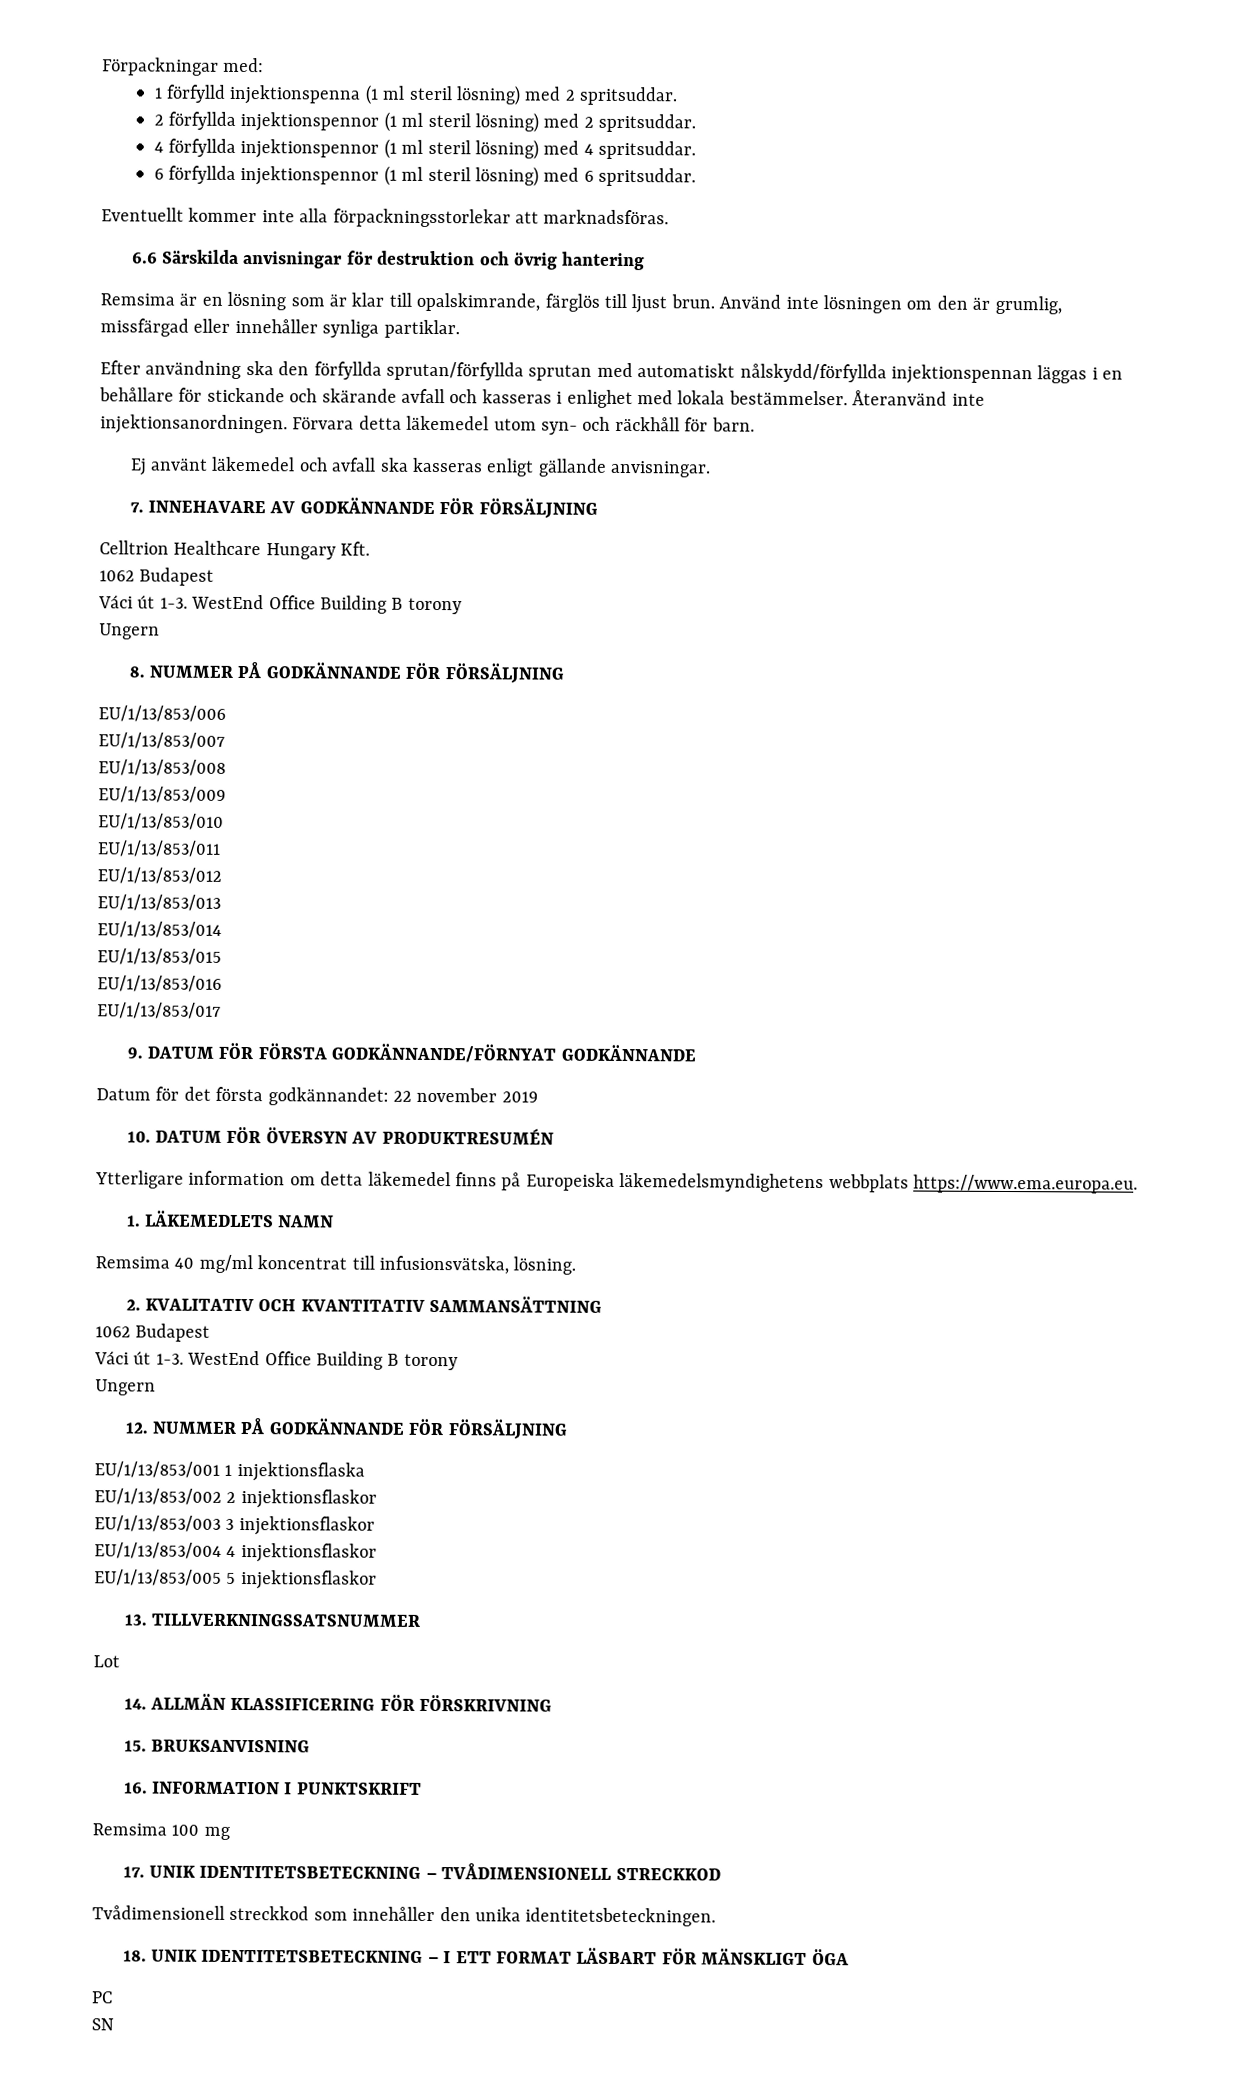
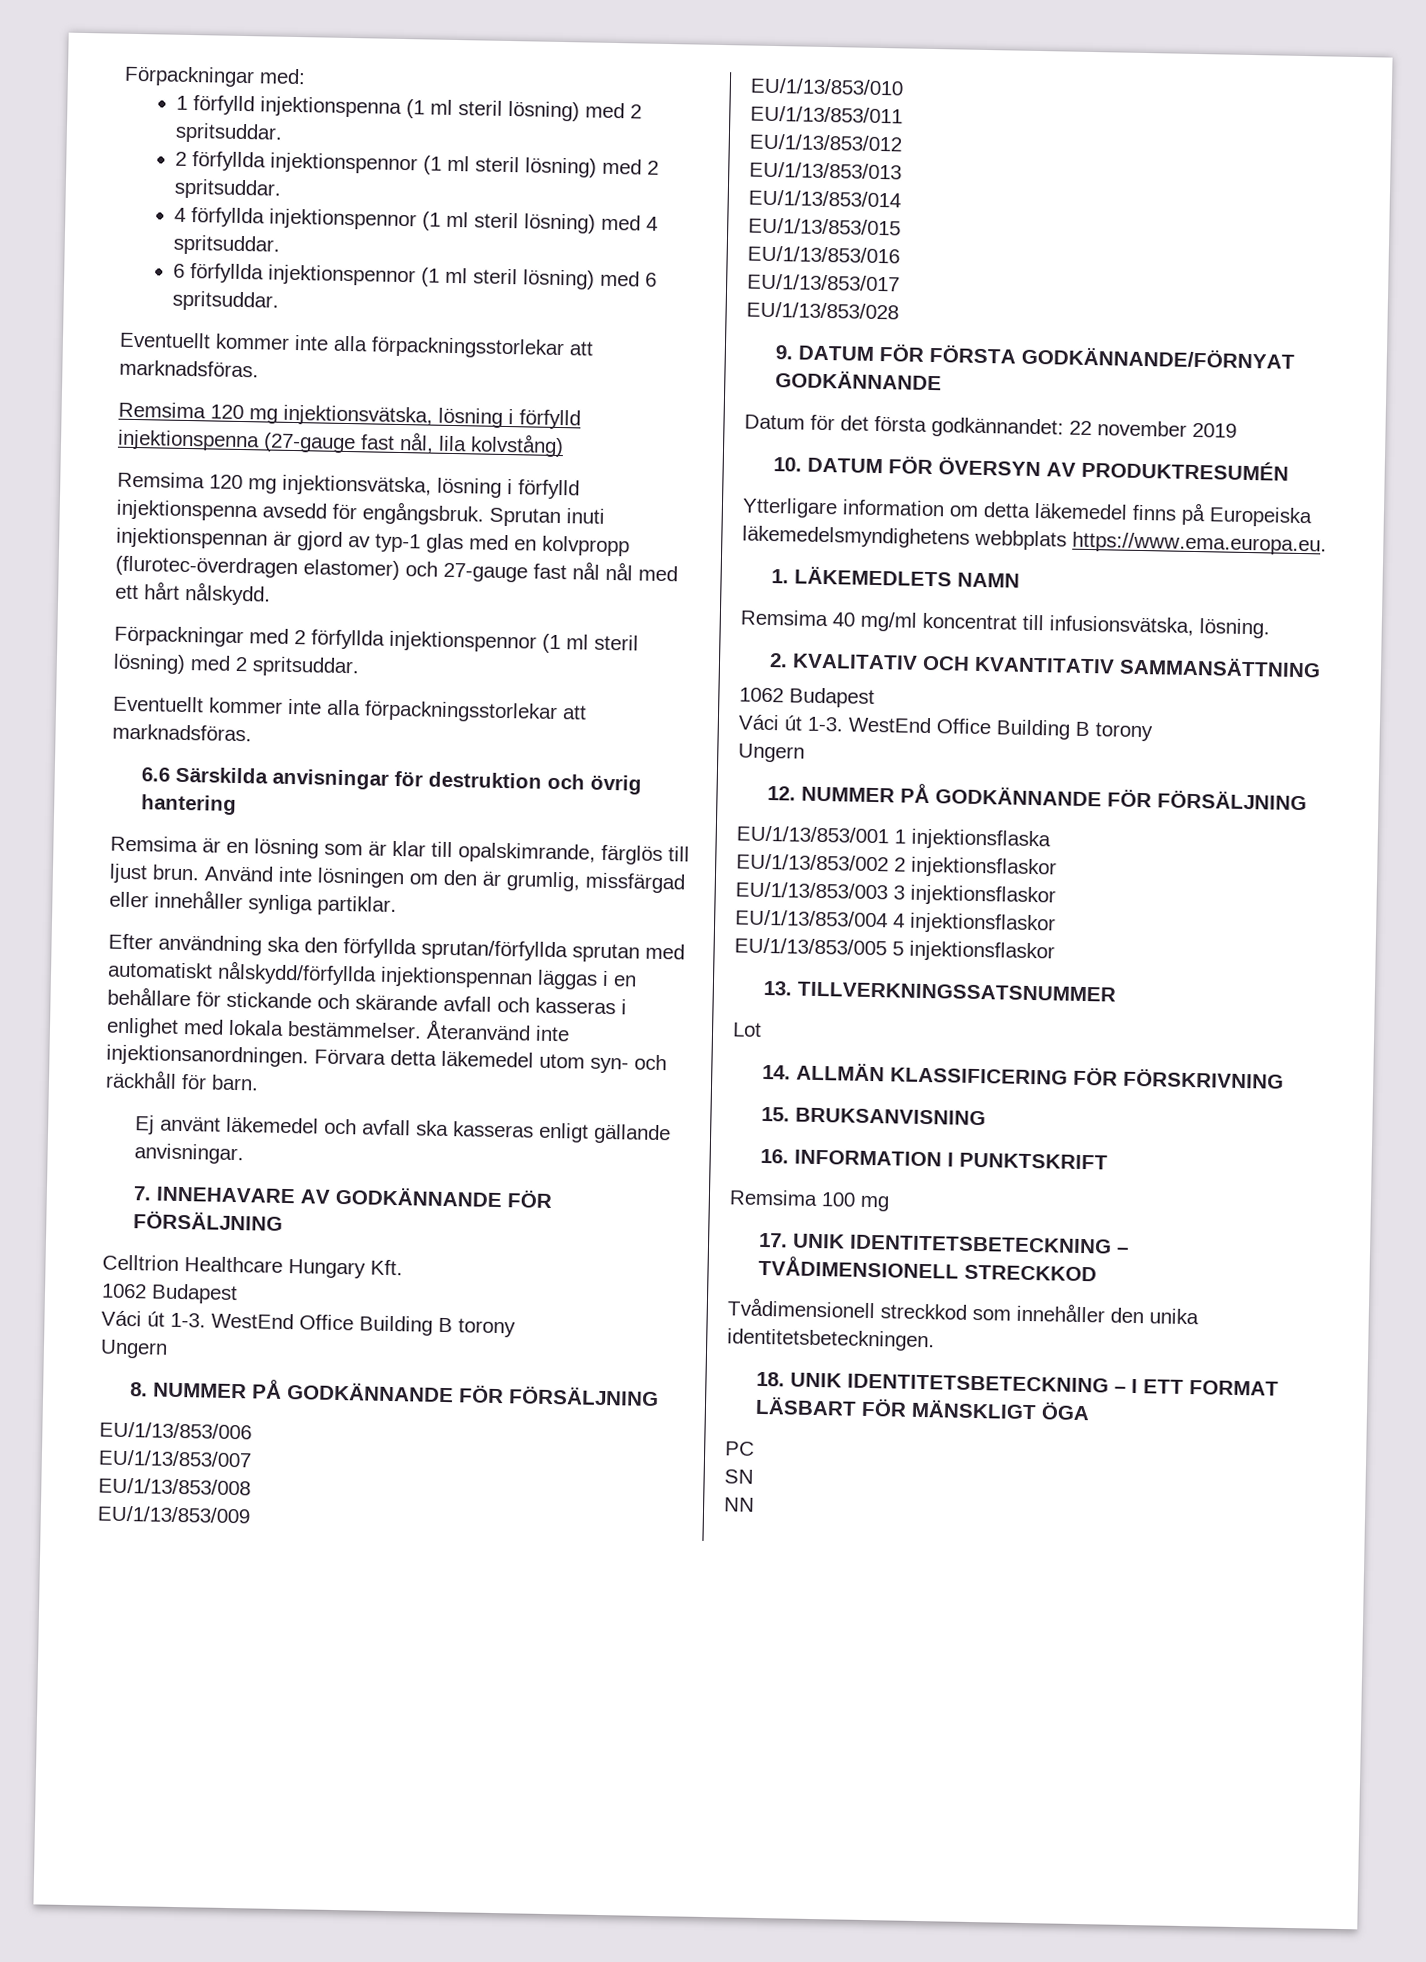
(670, 217) none -> [118,401,581,430] [117,429,564,458] [117,471,580,500] [116,499,605,528] [116,527,630,557] [115,555,678,583] [115,581,271,606] [114,625,639,654] [113,653,360,678] [112,695,587,724] [112,723,252,742] // Remsima 120 mg injektionsvätska, lösning i förfylld injektionspenna (27-gauge fast nål, lila kolvstång) // Remsima 120 mg injektionsvätska, lösning i förfylld injektionspenna avsedd för engångsbruk. Sprutan inuti injektionspennan är gjord av typ-1 glas med en kolvpropp (flurotec-överdragen elastomer) och 27-gauge fast nål nål med ett hårt nålskydd. // Förpackningar med 2 förfyllda injektionspennor (1 ml steril lösning) med 2 spritsuddar. // Eventuellt kommer inte alla förpackningsstorlekar att marknadsföras.
(221, 1010) none -> [746,301,899,320] // EU/1/13/853/028
(114, 2024) none -> [724,1497,755,1512] // NN

